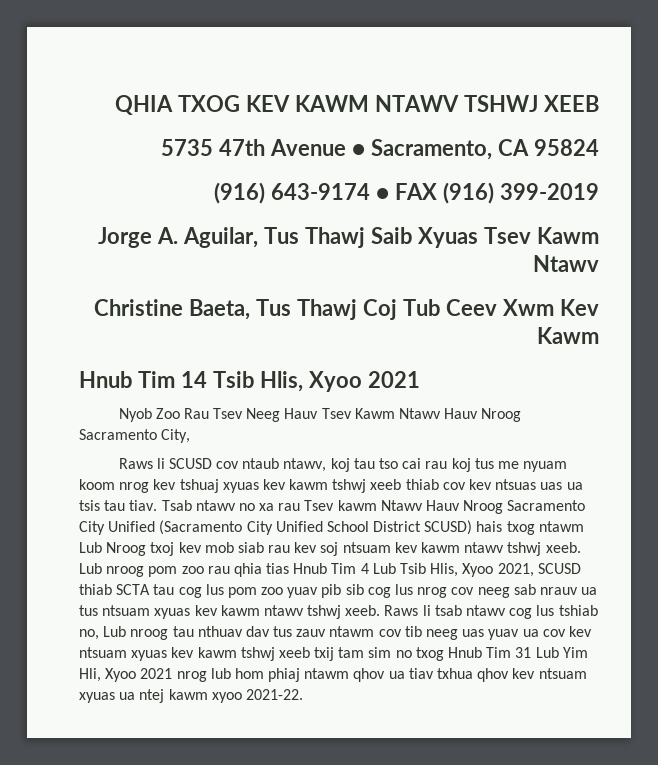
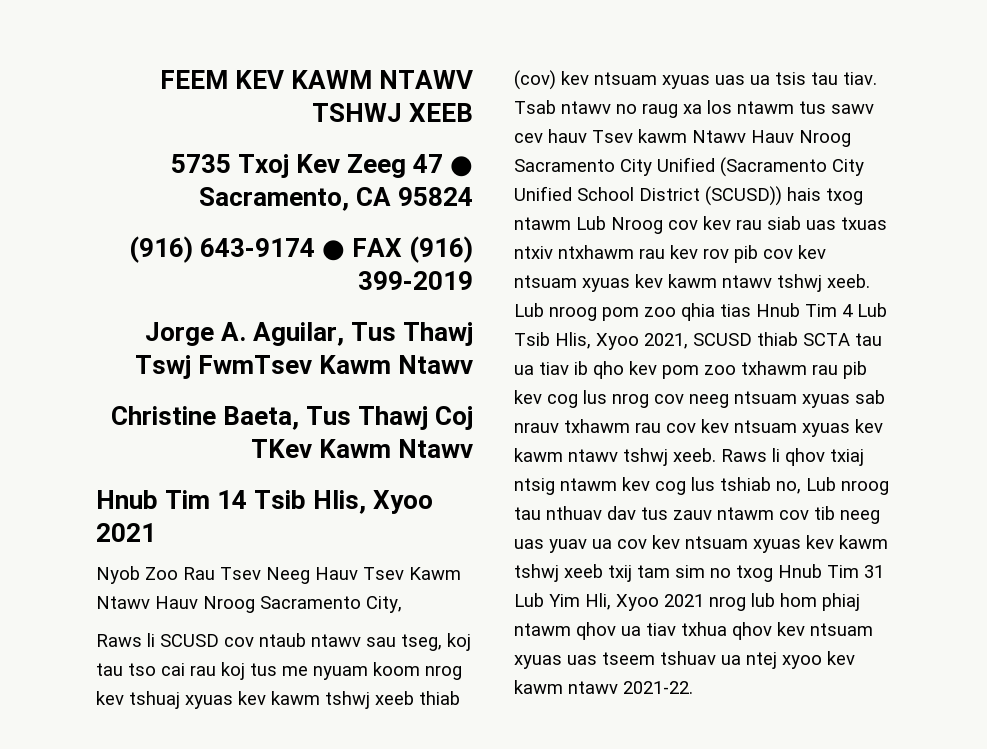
[115,95,241,115] QHIA TXOG -> [159,70,228,89] FEEM
[219,139,347,156] 47th Avenue -> [237,154,443,178] Txoj Kev Zeeg 47
[371,227,532,248] Saib Xyuas Tsev -> [134,355,312,379] Tswj FwmTsev
[403,299,599,316] [537,327,599,344] Tub Ceev Xwm Kev Kawm -> [250,439,473,458] TKev Kawm Ntawv
[283,458,327,472] ntawv, -> [311,634,442,651] ntawv sau tseg,
[442,479,537,490] cov kev ntsuas -> [514,70,710,90] (cov) kev ntsuam xyuas
[259,503,301,511] xa rau -> [642,100,874,118] [514,129,587,143] raug xa los ntawm tus sawv cev hauv
[424,520,473,535] SCUSD) -> [705,186,782,206] (SCUSD))
[150,542,391,556] txoj kev mob siab rau kev soj ntsuam -> [668,216,887,230] [514,245,826,263] [514,275,630,292] cov kev rau siab uas txuas ntxiv ntxhawm rau kev rov pib cov kev ntsuam xyuas
[207,566,230,574] rau -> (676, 312) none
[178,584,364,598] cog lus pom zoo yuav pib sib -> [514,361,867,379] [514,390,542,404] ua tiav ib qho kev pom zoo txhawm rau pib kev
[513,584,598,595] [79,605,98,616] sab nrauv ua tus -> [734,390,885,408] [514,419,729,433] ntsuam xyuas sab nrauv txhawm rau cov kev
[434,605,507,616] tsab ntawv -> [785,448,864,466] [514,477,650,495] qhov txiaj ntsig ntawm kev
[119,689,242,703] ua ntej kawm xyoo -> [567,651,855,669] [514,680,618,694] uas tseem tshuav ua ntej xyoo kev kawm ntawv

